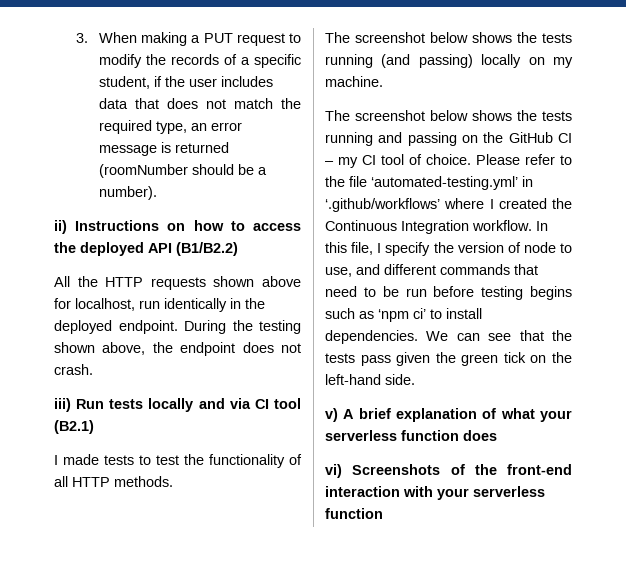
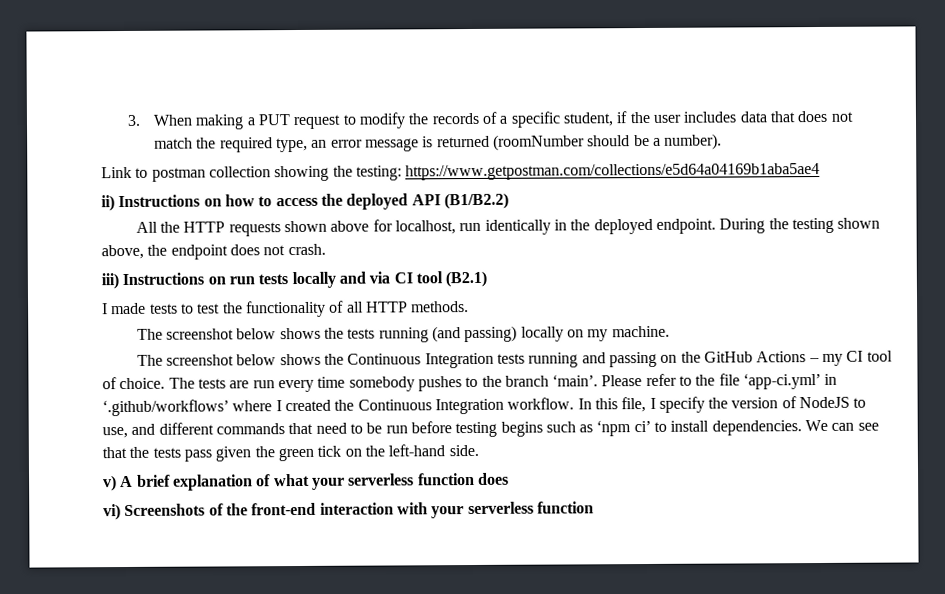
(157, 193) none -> [101,162,821,182] // Link to postman collection showing the testing: https://www.getpostman.com/collections/e5d64a04169b1aba5ae4
[76,399,105,409] Run -> [122,272,255,286] Instructions on run
(537, 115) none -> [347,352,494,369] Continuous Integration
[558,133,572,143] CI -> [756,351,807,363] Actions
(471, 159) none -> [168,374,599,393] The tests are run every time somebody pushes to the branch ‘main’.
[371,176,518,190] ‘automated-testing.yml’ -> [743,372,822,390] ‘app-ci.yml’
[523,242,556,253] node -> [799,396,851,409] NodeJS

